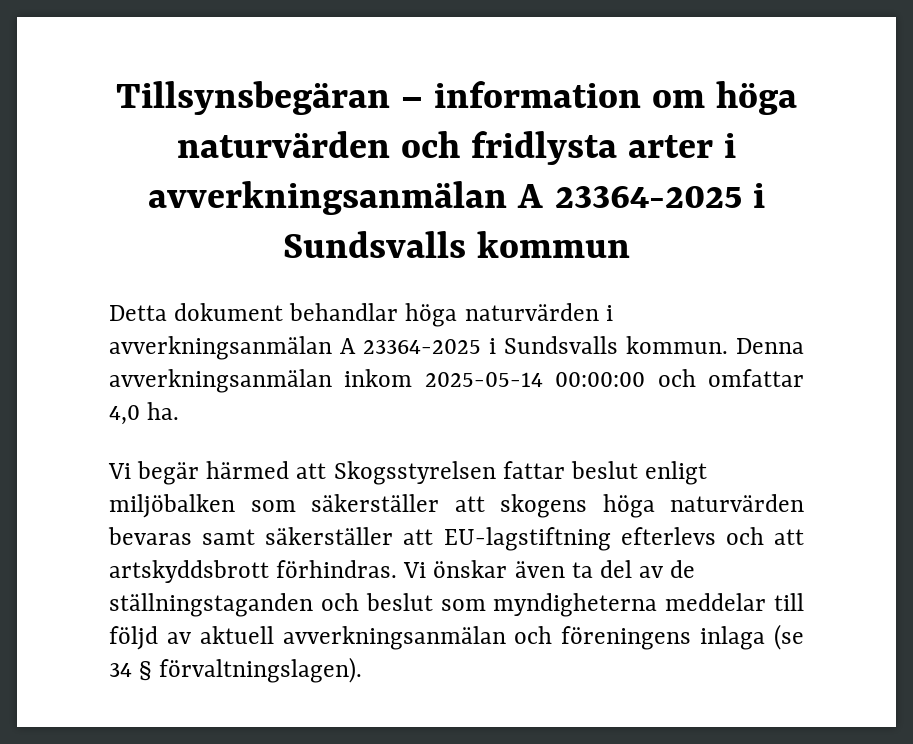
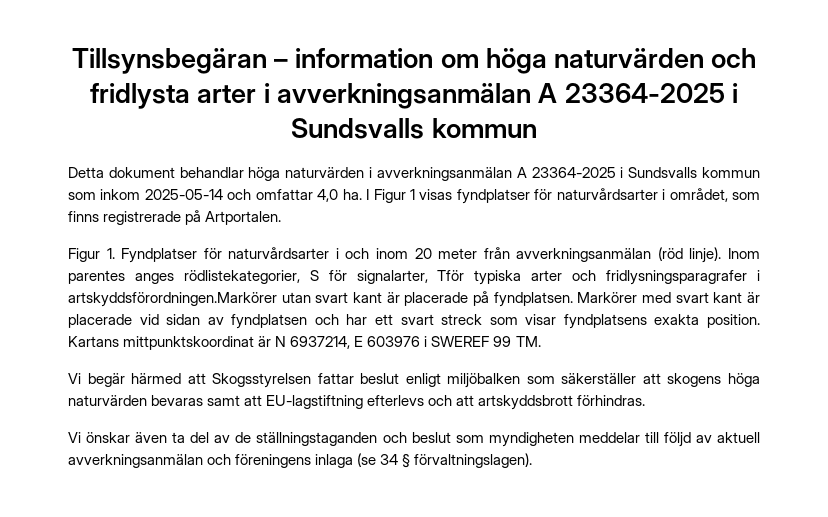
[626,336,804,354] [109,369,332,393] kommun. Denna avverkningsanmälan -> [702,167,761,178] [68,192,96,200] kommun som
[555,372,646,387] 00:00:00 -> (223, 194) none
(180, 411) none -> [366,188,760,204] [68,210,282,225] [68,247,760,263] [68,270,760,285] [68,291,760,307] [68,314,760,329] [68,336,541,350] I Figur 1 visas fyndplatser för naturvårdsarter i området, som finns registrerade på Artportalen. // Figur 1. Fyndplatser för naturvårdsarter i och inom 20 meter från avverkningsanmälan (röd linje). Inom parentes anges rödlistekategorier, S för signalarter, Tför typiska arter och fridlysningsparagrafer i artskyddsförordningen.Markörer utan svart kant är placerade på fyndplatsen. Markörer med svart kant är placerade vid sidan av fyndplatsen och har ett svart streck som visar fyndplatsens exakta position. Kartans mittpunktskoordinat är N 6937214, E 603976 i SWEREF 99 TM.
[265,527,394,545] säkerställer -> (241, 400) none
(398, 569) none -> (646, 400) //
[493,593,658,617] myndigheterna -> [488,432,574,447] myndigheten

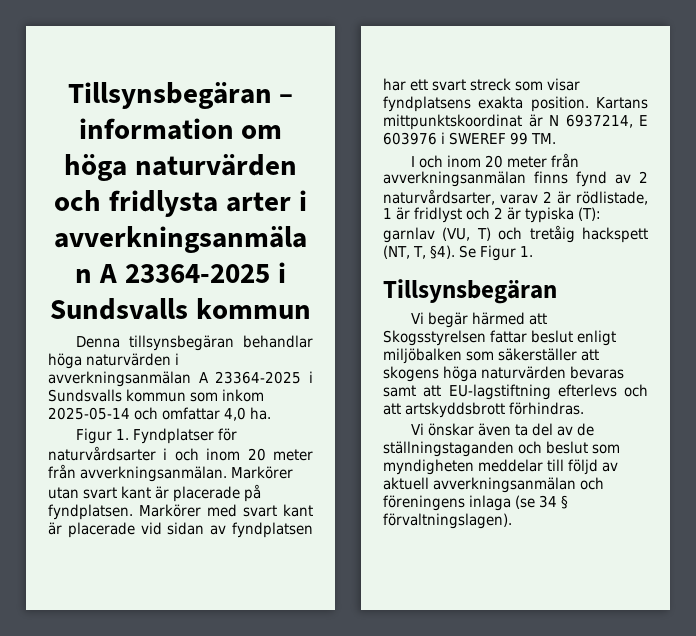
[68,167,175,178] Detta dokument -> [75,335,234,351] Denna tillsynsbegäran
[366,188,760,204] [68,210,282,225] I Figur 1 visas fyndplatser för naturvårdsarter i området, som finns registrerade på Artportalen. -> (271, 413) none
[516,247,760,263] [68,270,760,285] [68,292,277,307] avverkningsanmälan (röd linje). Inom parentes anges rödlistekategorier, S för signalarter, Tför typiska arter och fridlysningsparagrafer i artskyddsförordningen.Markörer -> [80,466,293,482] avverkningsanmälan. Markörer
[314,314,339,325] och -> (313, 530) none
(541, 341) none -> [410,153,579,168] [383,171,648,187] [383,189,648,205] [383,207,601,223] [383,225,648,243] [383,245,533,261] [383,279,557,304] // I och inom 20 meter från avverkningsanmälan finns fynd av 2 naturvårdsarter, varav 2 är rödlistade, 1 är fridlyst och 2 är typiska (T): garnlav (VU, T) och tretåig hackspett (NT, T, §4). Se Figur 1. // Tillsynsbegäran

